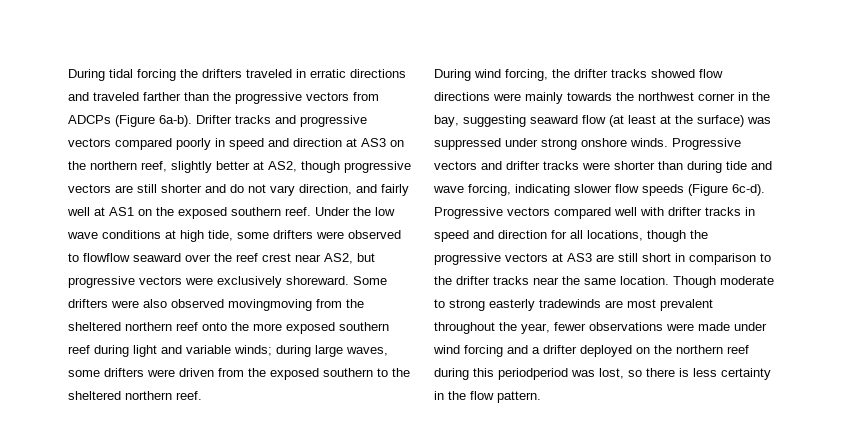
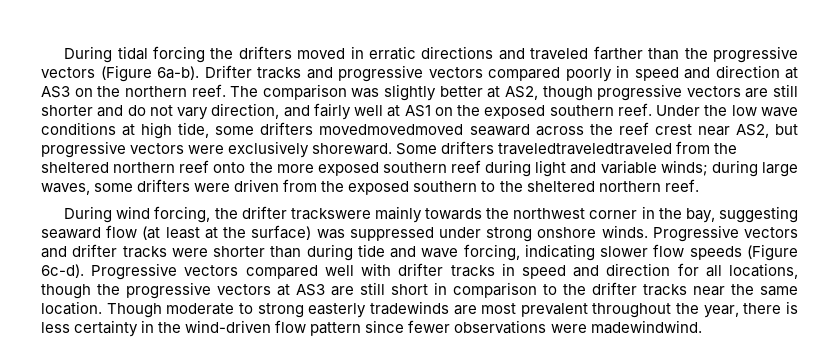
[246,69,292,78] traveled -> [297,48,346,59] moved
[353,92,379,101] [68,115,111,124] from ADCPs -> (95, 72) none
[141,161,167,172] reef, -> [191,84,380,100] reef. The comparison was
[316,230,401,239] [68,253,211,262] were observed to flowflow seaward over -> [319,124,584,136] movedmovedmoved seaward across
[111,299,312,311] were also observed movingmoving -> [498,143,673,155] traveledtraveledtraveled
[611,69,723,78] [434,92,521,101] tracks showed flow directions were -> [290,208,371,220] trackswere
[554,322,767,331] [433,345,749,357] [434,368,642,380] fewer observations were made under wind forcing and a drifter deployed on the northern reef during this periodperiod was lost, so -> (739, 311) none
[470,391,541,403] flow pattern. -> [185,320,702,336] wind-driven flow pattern since fewer observations were madewindwind.

